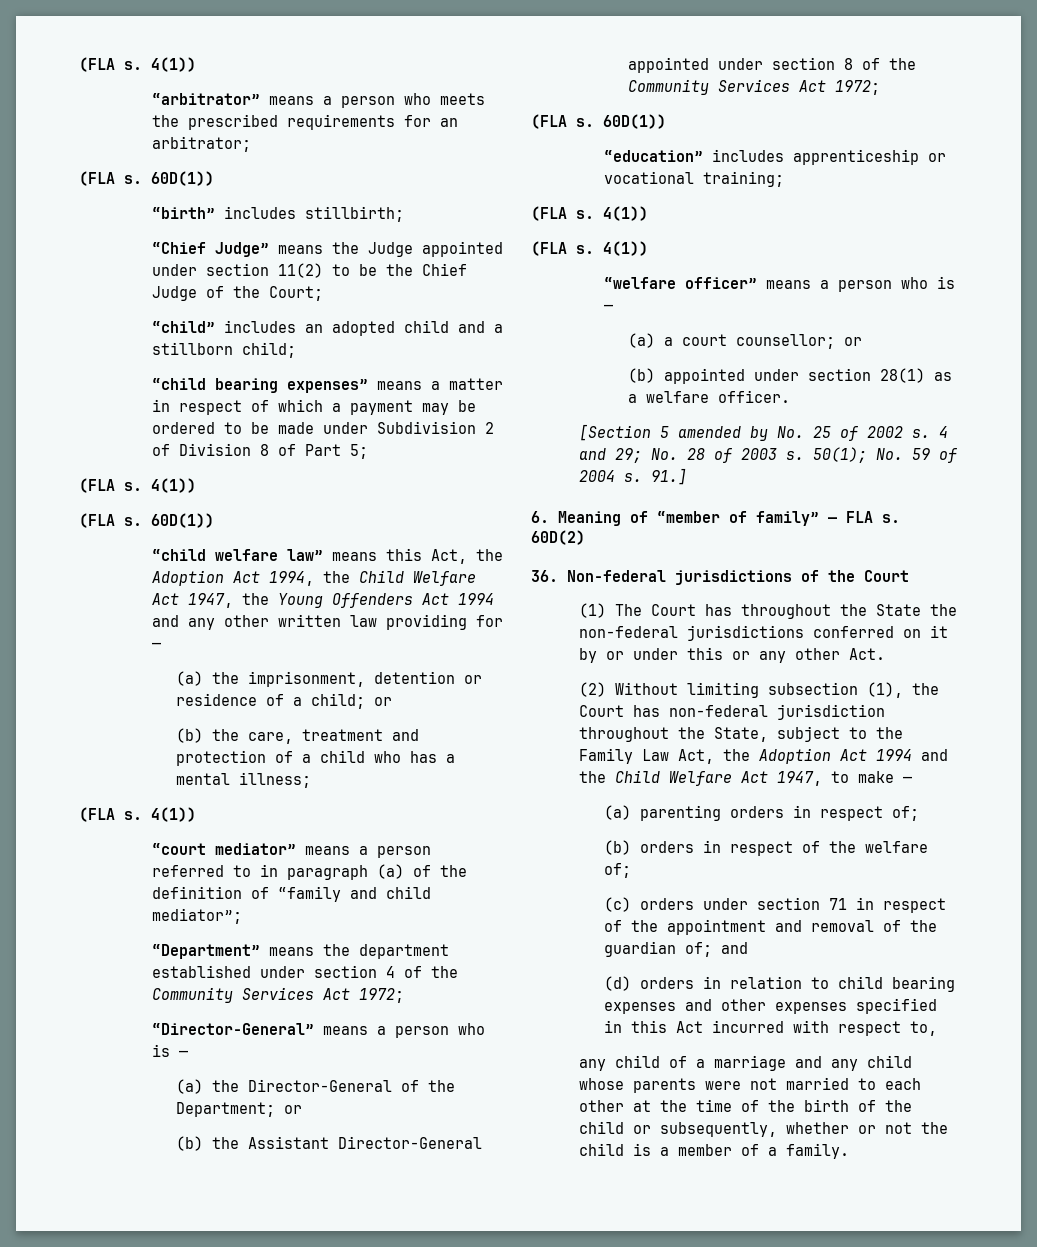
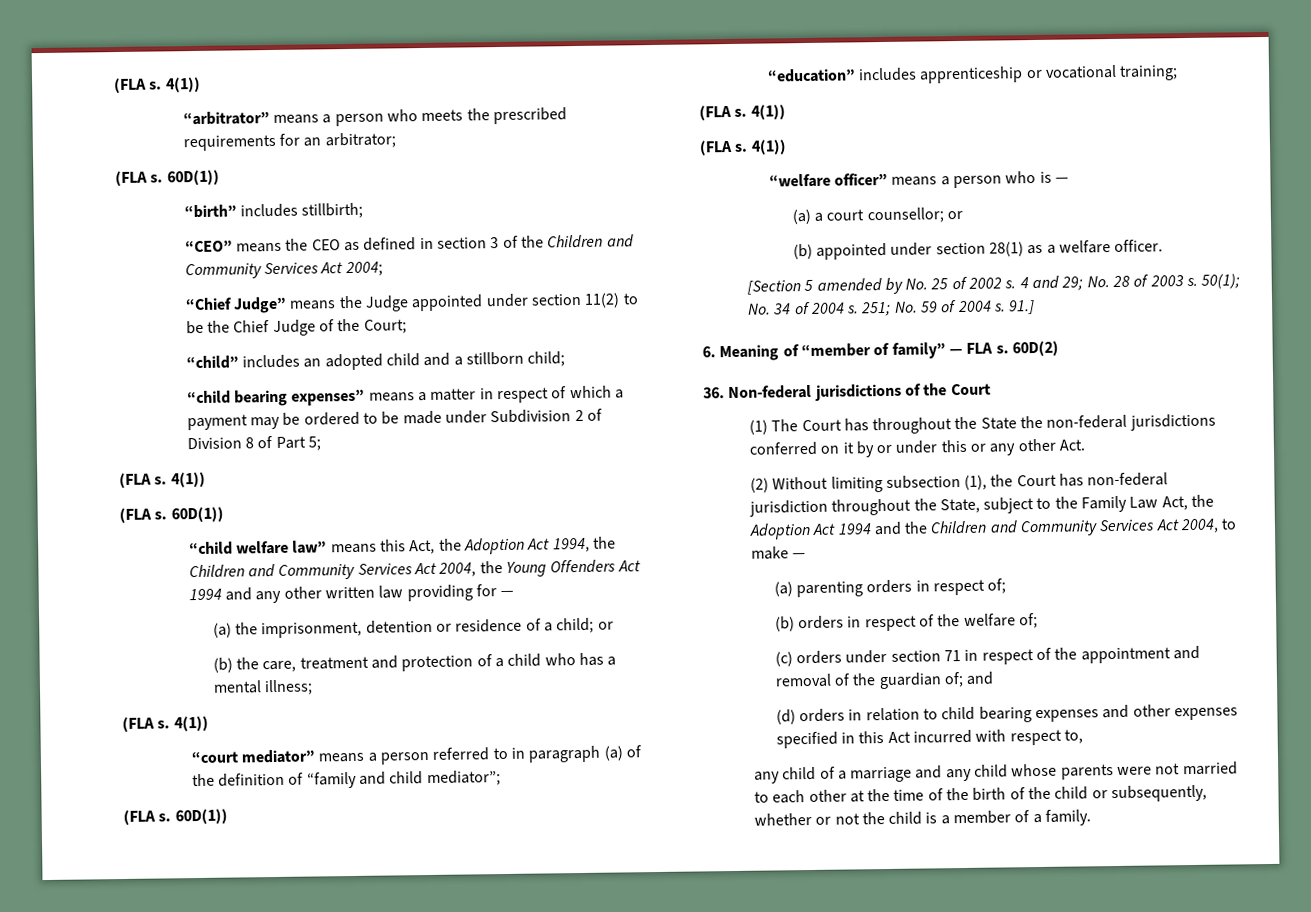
(404, 214) none -> [184,234,634,253] [184,261,383,280] // “CEO” means the CEO as defined in section 3 of the Children and Community Services Act 2004;
[358,570,476,586] [151,593,233,608] Child Welfare Act 1947, -> [188,562,477,580] Children and Community Services Act 2004,
[151,944,449,959] [151,965,458,978] [151,987,404,1003] [151,1023,485,1038] [151,1044,188,1057] [175,1079,455,1094] [175,1102,302,1117] [175,1136,482,1151] [627,57,916,73] [627,79,880,95] // “Department” means the department established under section 4 of the Community Services Act 1972; // “Director-General” means a person who is — // (a) the Director-General of the Department; or // (b) the Assistant Director-General appointed under section 8 of the Community Services Act 1972; -> (501, 778) none
(904, 454) none -> [773,301,918,317] 34 of 2004 s. 251; No.
[615,770,823,786] Child Welfare Act 1947, -> [930,518,1220,537] Children and Community Services Act 2004,

